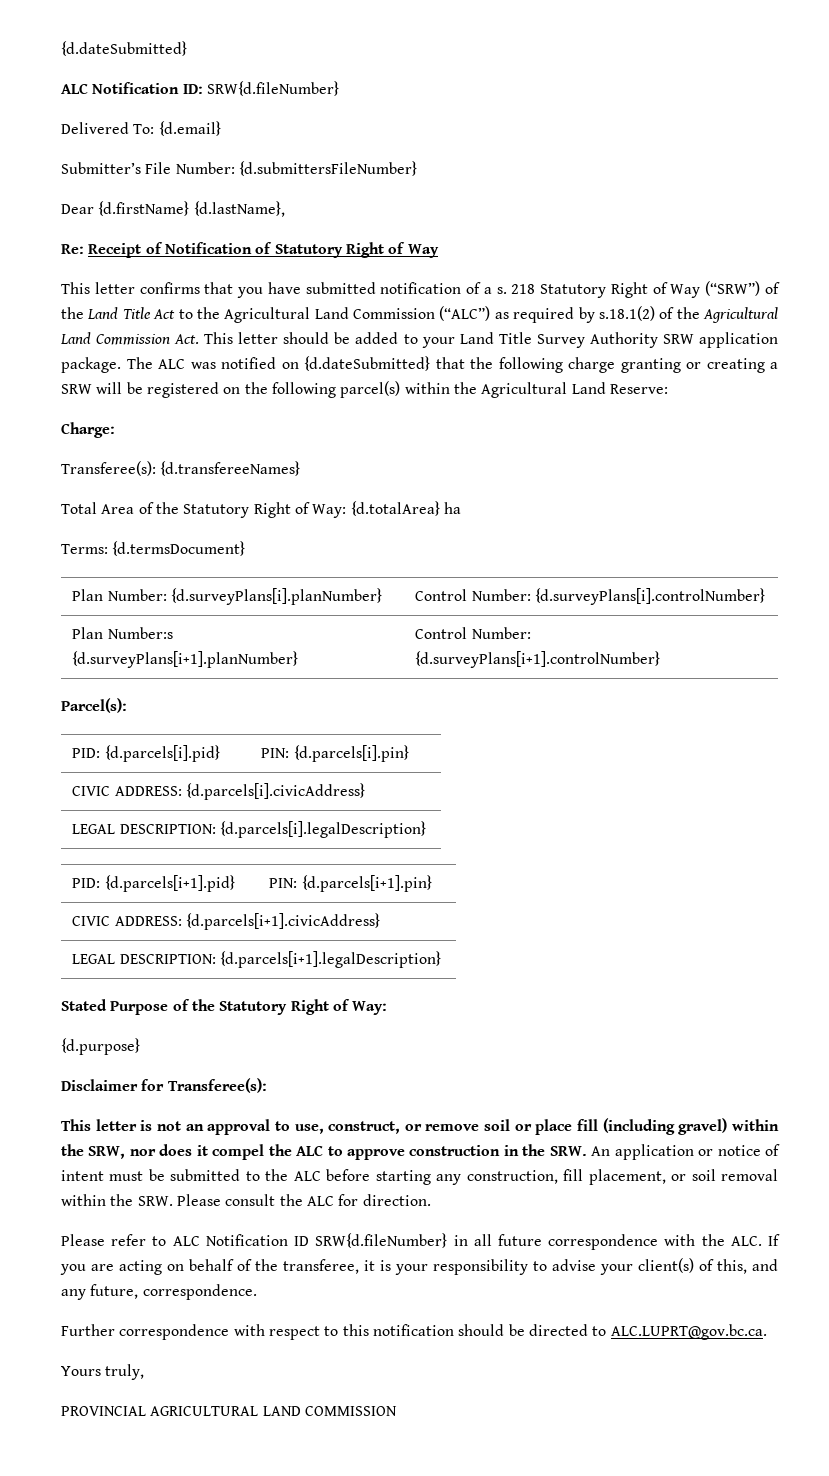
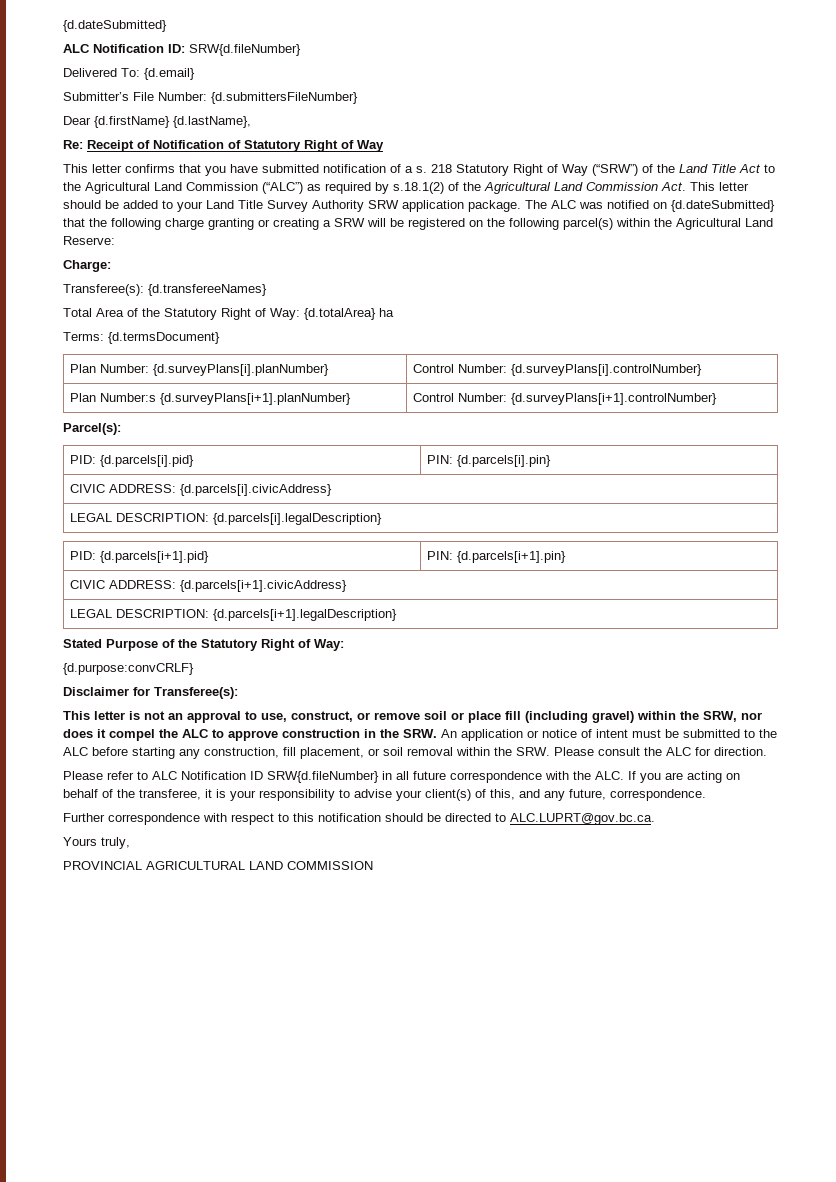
[61,1038,140,1055] {d.purpose} -> [63,663,194,675] {d.purpose:convCRLF}

